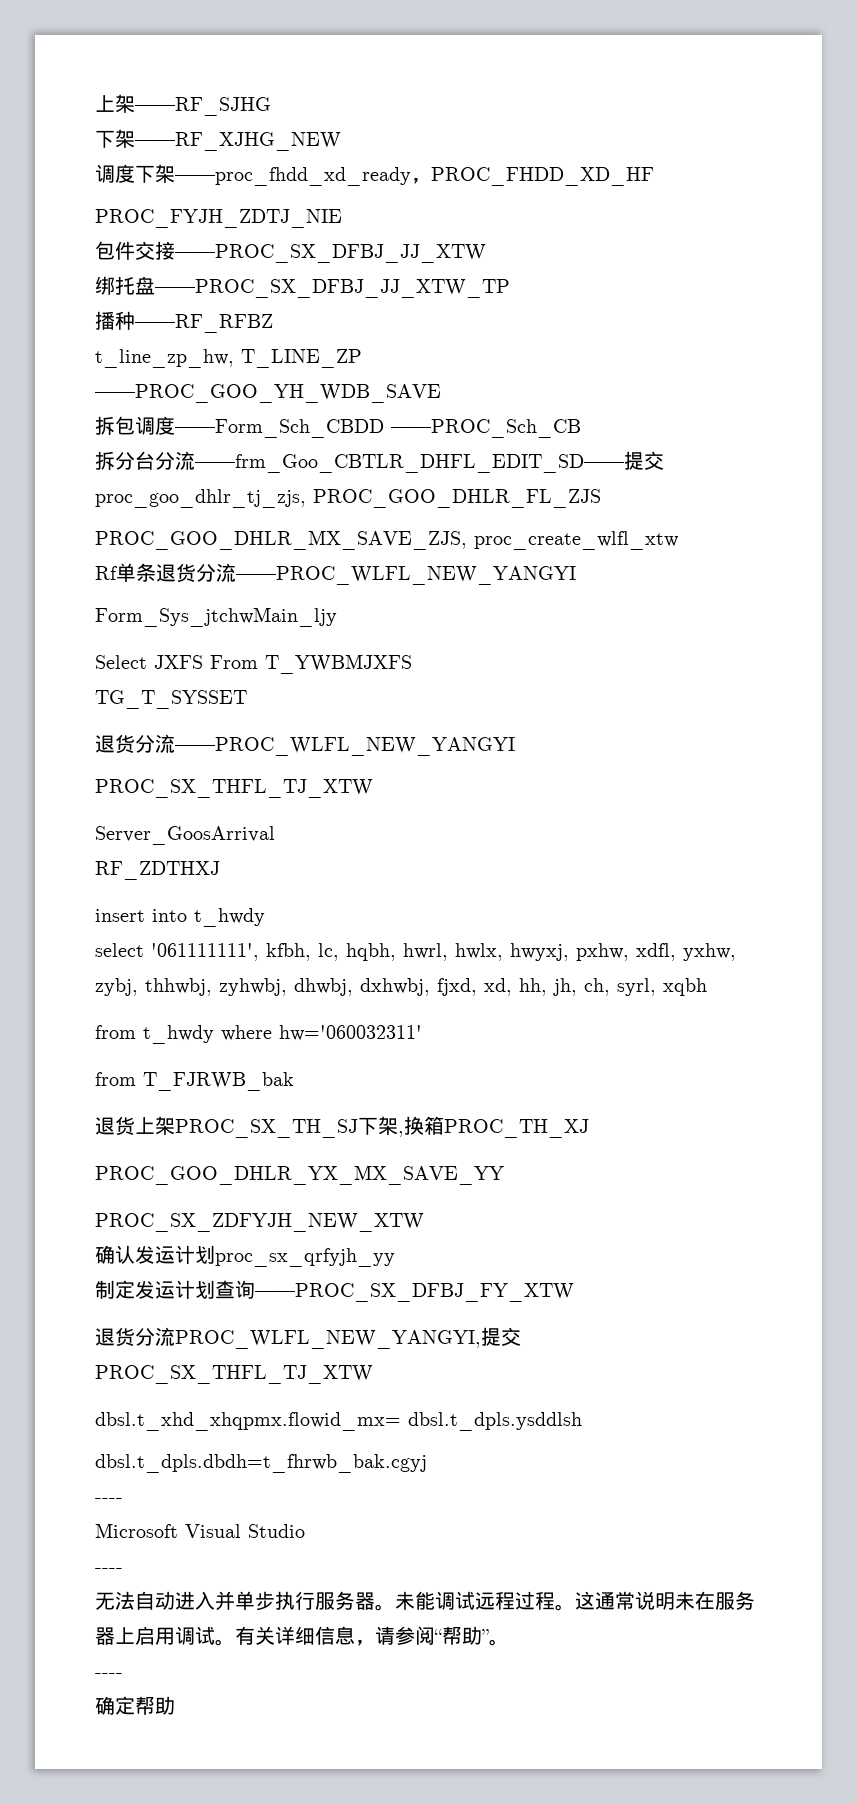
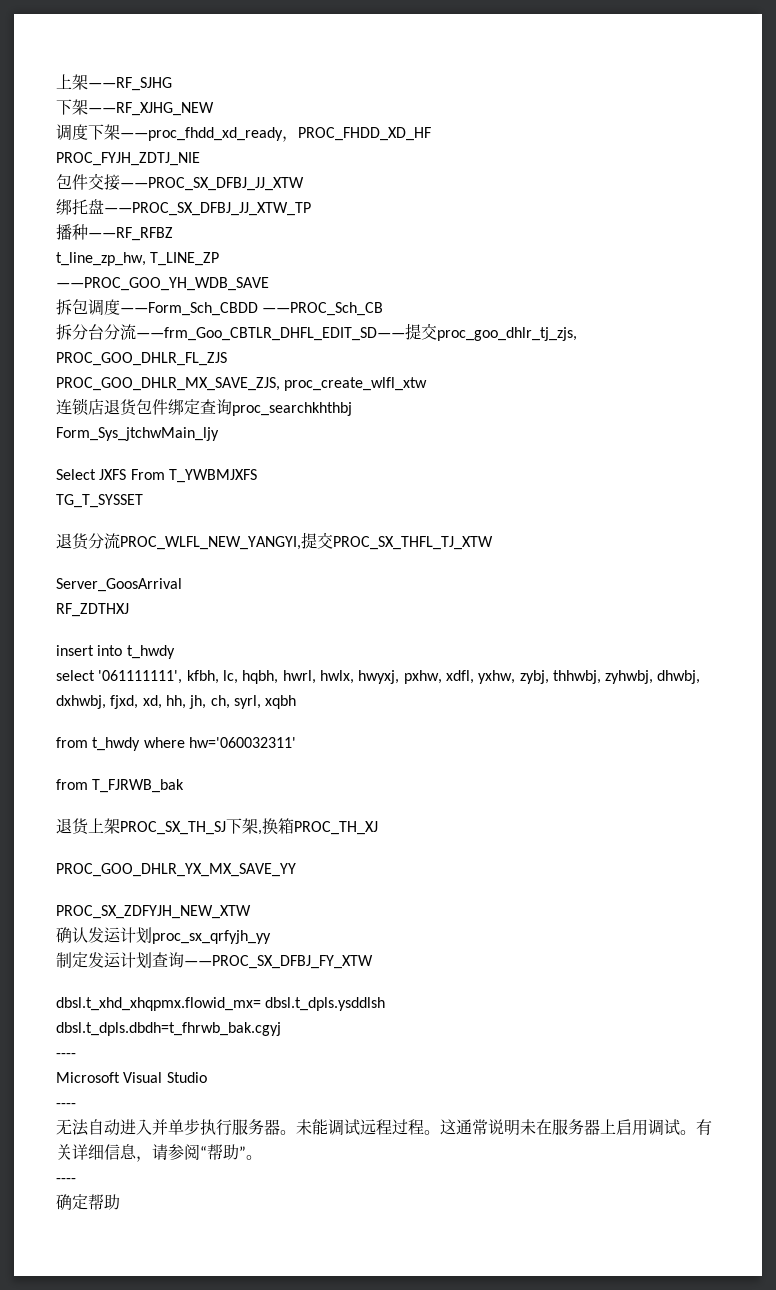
[95,563,576,585] Rf单条退货分流——PROC_WLFL_NEW_YANGYI -> [56,398,352,416] 连锁店退货包件绑定查询proc_searchkhthbj
[175,737,515,756] ——PROC_WLFL_NEW_YANGYI // -> [120,532,333,550] PROC_WLFL_NEW_YANGYI,提交
[95,1327,521,1349] [95,1365,373,1384] // 退货分流PROC_WLFL_NEW_YANGYI,提交PROC_SX_THFL_TJ_XTW -> (373, 962) none

